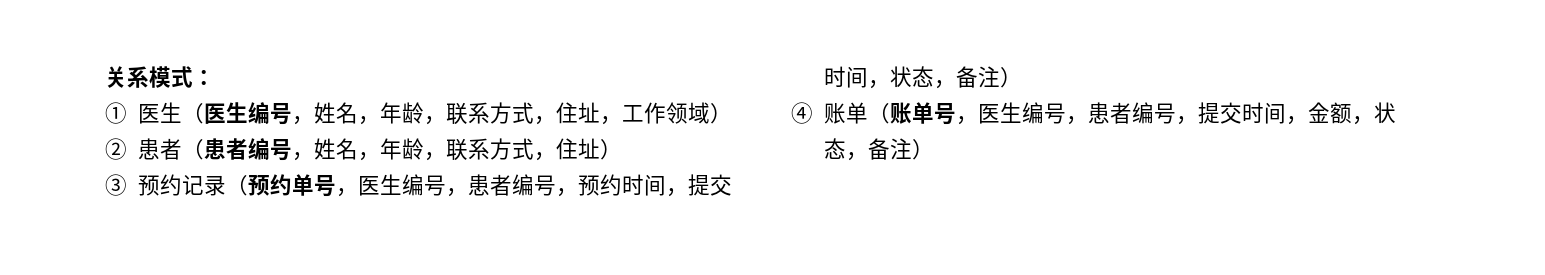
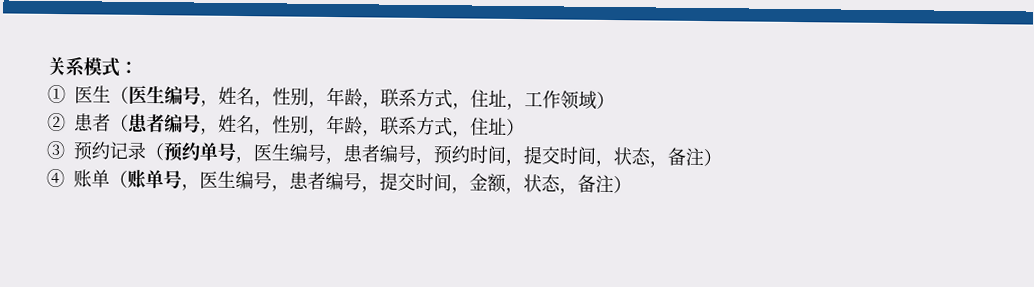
(380, 120) none -> [272,87,327,108] 性别，
(380, 156) none -> [272,115,327,136] 性别，

